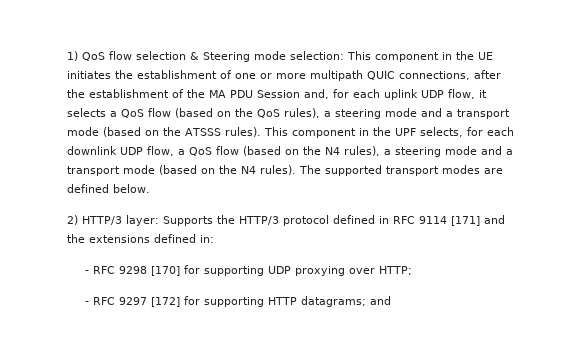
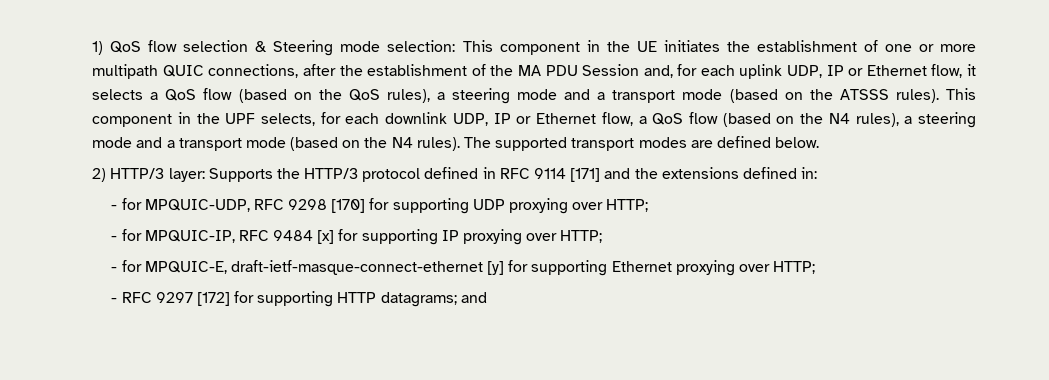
[420,90,444,98] UDP -> [787,65,927,78] UDP, IP or Ethernet
[119,147,143,155] UDP -> [452,113,597,126] UDP, IP or Ethernet
(89, 272) none -> [121,198,250,212] for MPQUIC-UDP,
(412, 270) none -> [111,229,603,245] [111,260,816,276] // - for MPQUIC-IP, RFC 9484 [x] for supporting IP proxying over HTTP; // - for MPQUIC-E, draft-ietf-masque-connect-ethernet [y] for supporting Ethernet proxying over HTTP;

